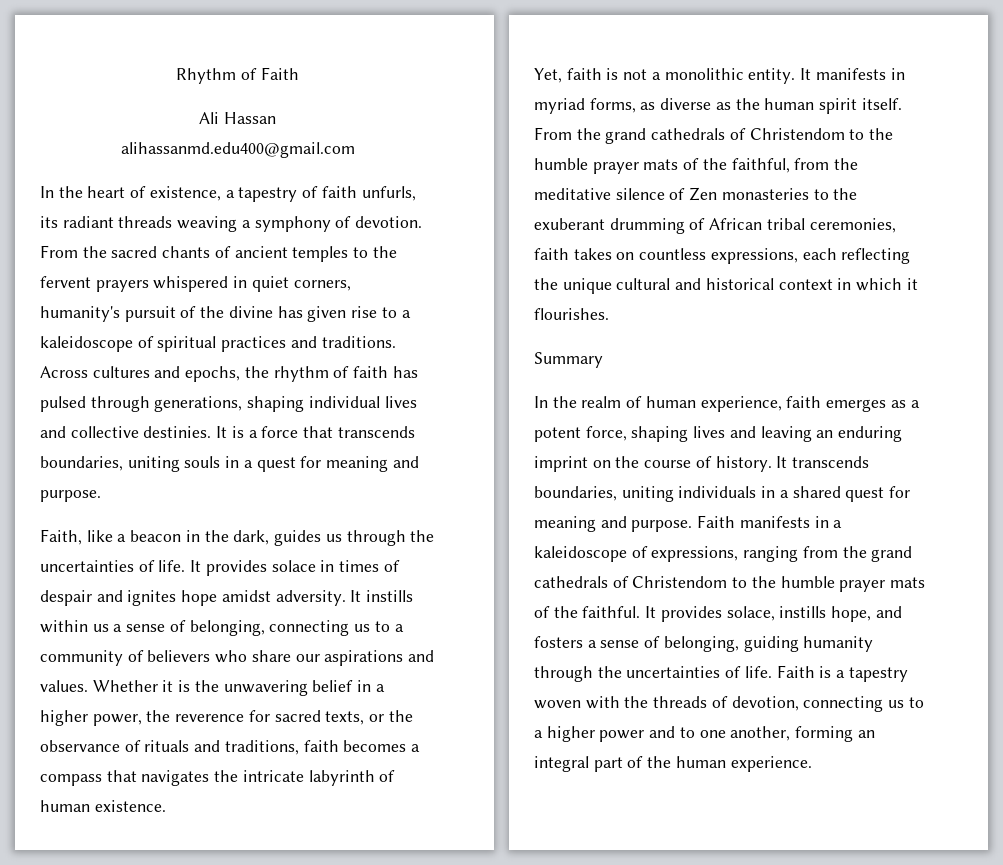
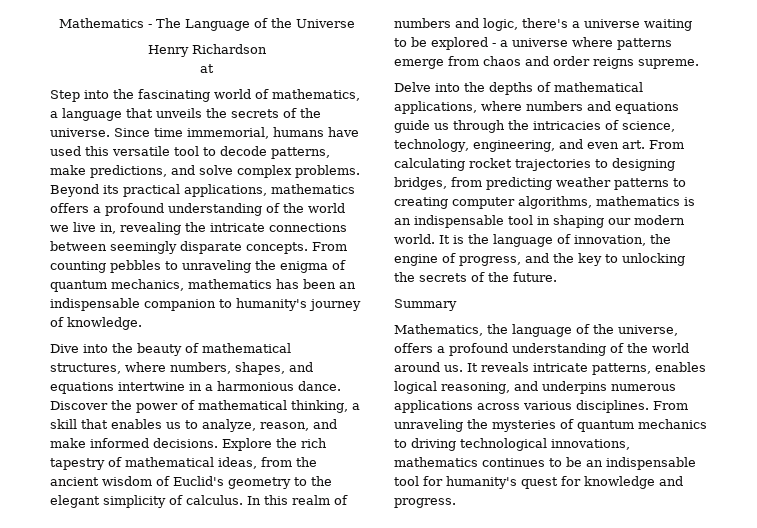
[176,67,299,84] [199,112,276,124] [120,142,355,158] [40,186,416,202] [40,216,423,232] [40,245,397,262] [40,276,351,292] [40,306,411,322] [40,336,396,352] [40,366,418,382] [40,396,417,412] [40,426,415,438] [40,456,419,472] [40,490,101,502] [40,529,435,546] [40,560,400,576] [40,590,414,606] [40,620,404,636] [40,650,435,666] [40,680,385,696] [40,710,413,726] [40,740,421,755] [40,770,396,786] [40,800,166,812] [534,68,905,84] [534,98,902,114] [534,127,894,144] [534,158,859,174] [534,187,858,201] [534,218,896,234] [534,248,911,264] [534,278,918,294] [534,308,609,320] [534,352,603,368] [534,396,920,412] [534,426,903,442] [534,456,870,472] [534,486,911,502] [534,515,843,532] [534,546,913,562] [534,576,926,592] [534,606,902,622] [534,636,874,652] [534,665,908,682] [534,696,924,712] [534,726,875,742] [534,756,812,772] Rhythm of Faith // Ali Hassan // alihassanmd.edu400@gmail.com // In the heart of existence, a tapestry of faith unfurls, its radiant threads weaving a symphony of devotion. From the sacred chants of ancient temples to the fervent prayers whispered in quiet corners, humanity's pursuit of the divine has given rise to a kaleidoscope of spiritual practices and traditions. Across cultures and epochs, the rhythm of faith has pulsed through generations, shaping individual lives and collective destinies. It is a force that transcends boundaries, uniting souls in a quest for meaning and purpose. // Faith, like a beacon in the dark, guides us through the uncertainties of life. It provides solace in times of despair and ignites hope amidst adversity. It instills within us a sense of belonging, connecting us to a community of believers who share our aspirations and values. Whether it is the unwavering belief in a higher power, the reverence for sacred texts, or the observance of rituals and traditions, faith becomes a compass that navigates the intricate labyrinth of human existence. // Yet, faith is not a monolithic entity. It manifests in myriad forms, as diverse as the human spirit itself. From the grand cathedrals of Christendom to the humble prayer mats of the faithful, from the meditative silence of Zen monasteries to the exuberant drumming of African tribal ceremonies, faith takes on countless expressions, each reflecting the unique cultural and historical context in which it flourishes. // Summary // In the realm of human experience, faith emerges as a potent force, shaping lives and leaving an enduring imprint on the course of history. It transcends boundaries, uniting individuals in a shared quest for meaning and purpose. Faith manifests in a kaleidoscope of expressions, ranging from the grand cathedrals of Christendom to the humble prayer mats of the faithful. It provides solace, instills hope, and fosters a sense of belonging, guiding humanity through the uncertainties of life. Faith is a tapestry woven with the threads of devotion, connecting us to a higher power and to one another, forming an integral part of the human experience. -> [58,18,355,31] [147,44,267,57] [200,64,214,73] [50,89,360,102] [50,108,321,121] [50,127,359,139] [50,146,330,159] [50,165,360,178] [50,184,355,197] [50,203,345,216] [50,222,347,235] [50,241,347,254] [50,260,346,273] [50,279,356,292] [50,298,361,311] [50,317,142,330] [50,343,291,356] [50,362,313,375] [50,381,341,394] [50,400,360,413] [50,419,337,432] [50,438,327,451] [50,457,317,470] [50,476,332,489] [50,495,348,508] [394,18,692,31] [394,37,672,50] [394,56,699,69] [394,82,643,95] [394,101,679,114] [394,120,675,133] [394,139,684,152] [394,158,675,171] [394,177,686,190] [394,196,695,209] [394,215,685,228] [394,234,671,247] [394,253,685,266] [394,272,557,282] [394,299,457,311] [394,324,678,337] [394,343,689,356] [394,362,706,375] [394,381,676,394] [394,400,688,413] [394,419,707,432] [394,438,630,451] [394,457,696,470] [394,476,683,489] [394,498,456,508] Mathematics - The Language of the Universe // Henry Richardson // at // Step into the fascinating world of mathematics, a language that unveils the secrets of the universe. Since time immemorial, humans have used this versatile tool to decode patterns, make predictions, and solve complex problems. Beyond its practical applications, mathematics offers a profound understanding of the world we live in, revealing the intricate connections between seemingly disparate concepts. From counting pebbles to unraveling the enigma of quantum mechanics, mathematics has been an indispensable companion to humanity's journey of knowledge. // Dive into the beauty of mathematical structures, where numbers, shapes, and equations intertwine in a harmonious dance. Discover the power of mathematical thinking, a skill that enables us to analyze, reason, and make informed decisions. Explore the rich tapestry of mathematical ideas, from the ancient wisdom of Euclid's geometry to the elegant simplicity of calculus. In this realm of numbers and logic, there's a universe waiting to be explored - a universe where patterns emerge from chaos and order reigns supreme. // Delve into the depths of mathematical applications, where numbers and equations guide us through the intricacies of science, technology, engineering, and even art. From calculating rocket trajectories to designing bridges, from predicting weather patterns to creating computer algorithms, mathematics is an indispensable tool in shaping our modern world. It is the language of innovation, the engine of progress, and the key to unlocking the secrets of the future. // Summary // Mathematics, the language of the universe, offers a profound understanding of the world around us. It reveals intricate patterns, enables logical reasoning, and underpins numerous applications across various disciplines. From unraveling the mysteries of quantum mechanics to driving technological innovations, mathematics continues to be an indispensable tool for humanity's quest for knowledge and progress.

